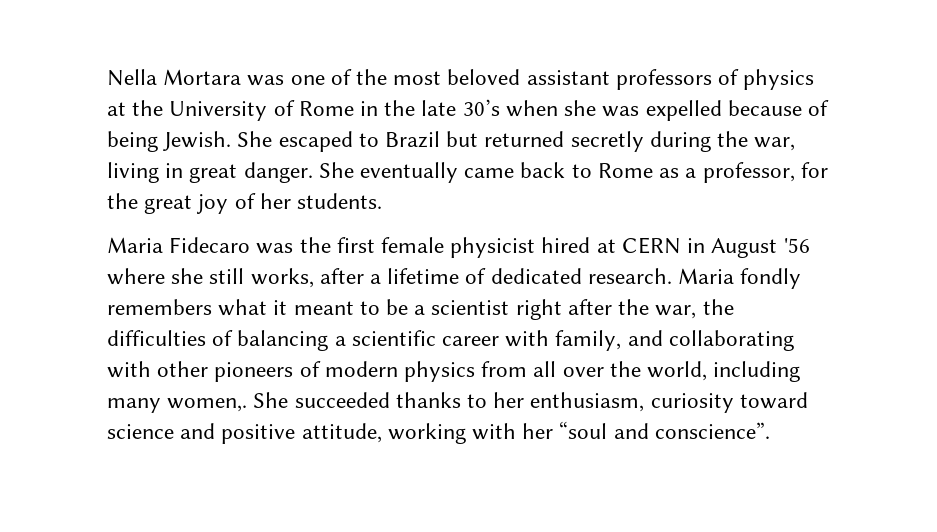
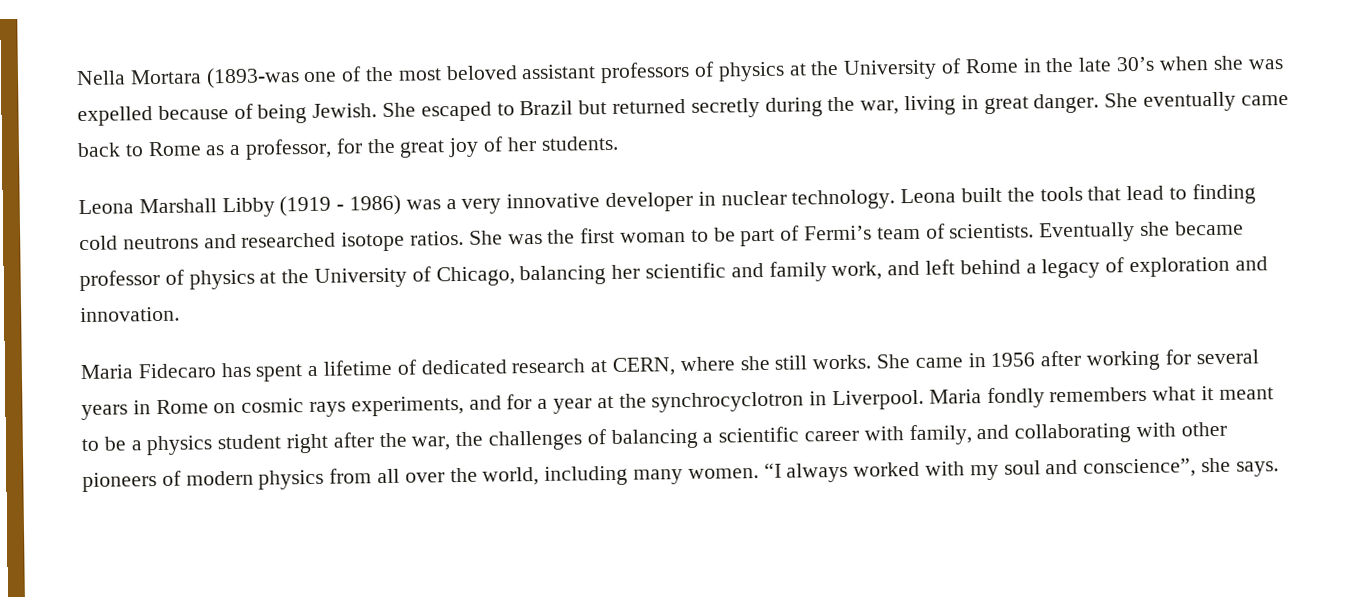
[247,75,285,86] was -> [205,67,300,89] (1893-was
[107,237,810,258] [107,268,672,288] Maria Fidecaro was the first female physicist hired at CERN in August '56 where she still works, after a lifetime of dedicated research. -> [78,183,1256,218] [79,220,1244,252] [79,256,1268,292] [80,306,180,323] [80,349,1259,382] [81,389,925,421] Leona Marshall Libby (1919 - 1986) was a very innovative developer in nuclear technology. Leona built the tools that lead to finding cold neutrons and researched isotope ratios. She was the first woman to be part of Fermi’s team of scientists. Eventually she became professor of physics at the University of Chicago, balancing her scientific and family work, and left behind a legacy of exploration and innovation. // Maria Fidecaro has spent a lifetime of dedicated research at CERN, where she still works. She came in 1956 after working for several years in Rome on cosmic rays experiments, and for a year at the synchrocyclotron in Liverpool.
[431,300,510,315] scientist -> [146,434,282,456] physics student
[107,330,206,346] difficulties -> [488,430,583,451] challenges
[167,392,808,413] [107,421,770,444] women,. She succeeded thanks to her enthusiasm, curiosity toward science and positive attitude, working with her “soul and conscience”. -> [687,457,1279,483] women. “I always worked with my soul and conscience”, she says.

